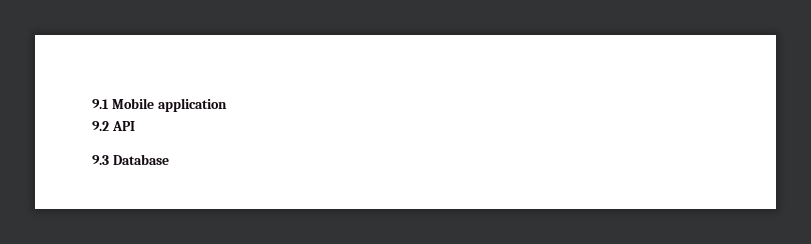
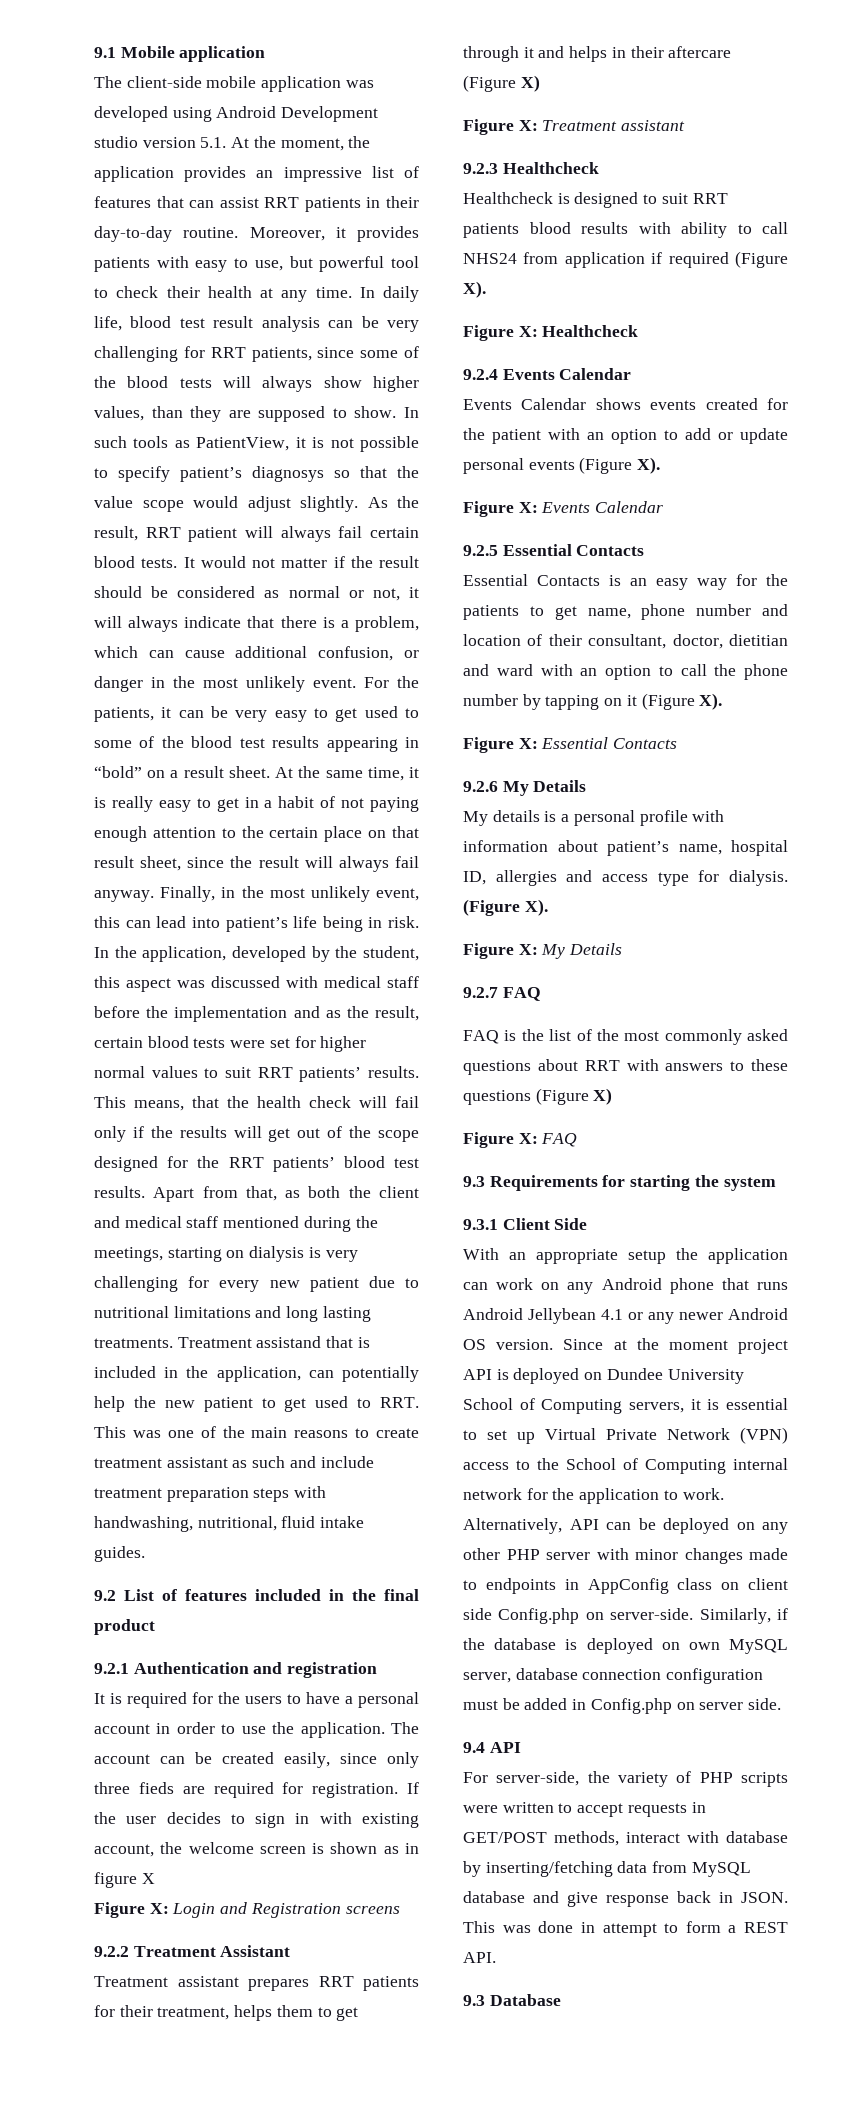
[92,121,135,131] 9.2 API -> [94,76,374,92] [94,106,379,122] [94,136,371,151] [94,166,419,182] [94,196,419,212] [94,226,419,242] [94,256,420,272] [94,286,419,302] [94,316,420,332] [94,346,419,362] [94,376,419,392] [94,406,419,422] [94,436,420,452] [94,466,419,482] [94,496,419,512] [94,526,419,542] [94,556,419,568] [94,586,419,601] [94,616,419,632] [94,646,420,661] [94,676,419,692] [94,706,419,722] [94,736,420,752] [94,766,419,781] [94,796,419,812] [94,826,419,842] [94,856,419,872] [94,886,419,902] [94,916,419,932] [94,946,419,962] [94,976,419,992] [94,1006,419,1022] [94,1036,367,1052] [94,1066,419,1082] [94,1096,419,1111] [94,1126,419,1142] [94,1156,419,1172] [94,1186,419,1202] [94,1216,378,1232] [94,1246,358,1262] [94,1276,419,1292] [94,1306,371,1322] [94,1336,370,1348] [94,1366,419,1382] [94,1396,419,1412] [94,1426,419,1438] [94,1456,374,1468] [94,1486,327,1502] [94,1516,365,1532] [94,1546,145,1562] [94,1589,419,1601] [94,1619,155,1635] [94,1662,378,1678] [94,1692,419,1708] [94,1722,420,1738] [94,1752,419,1768] [94,1782,419,1798] [94,1812,419,1828] [94,1842,419,1857] [94,1872,155,1888] [94,1902,400,1918] [94,1945,291,1957] [94,1976,419,1991] [94,2005,359,2021] [463,46,732,62] [463,75,540,92] [463,119,686,135] [463,162,599,174] [463,192,728,208] [463,222,788,238] [463,251,788,268] [463,281,486,298] [463,325,639,341] [463,368,632,380] [463,398,788,410] [463,428,788,444] [463,457,661,474] [463,501,664,517] [463,544,645,556] [463,574,788,590] [463,604,788,620] [463,634,788,649] [463,664,788,680] [463,693,723,710] [463,737,678,753] [463,780,587,796] [463,810,725,826] [463,840,788,856] [463,870,788,886] [463,899,548,916] [463,943,623,959] [463,987,541,1001] [463,1029,788,1045] [463,1059,788,1075] [463,1088,613,1105] [463,1132,578,1148] [463,1175,776,1191] [463,1218,588,1230] [463,1248,788,1264] [463,1278,788,1294] [463,1308,788,1324] [463,1338,788,1354] [463,1368,744,1384] [463,1398,788,1414] [463,1427,788,1444] [463,1458,788,1474] [463,1488,724,1504] [463,1518,788,1534] [463,1548,788,1564] [463,1578,788,1594] [463,1608,788,1624] [463,1638,788,1654] [463,1668,764,1684] [463,1698,782,1714] [463,1742,521,1753] [463,1771,788,1787] [463,1802,706,1817] [463,1831,788,1846] [463,1861,751,1877] [463,1891,788,1907] [463,1921,788,1937] [463,1952,496,1963] The client-side mobile application was developed using Android Development studio version 5.1. At the moment, the application provides an impressive list of features that can assist RRT patients in their day-to-day routine. Moreover, it provides patients with easy to use, but powerful tool to check their health at any time. In daily life, blood test result analysis can be very challenging for RRT patients, since some of the blood tests will always show higher values, than they are supposed to show. In such tools as PatientView, it is not possible to specify patient’s diagnosys so that the value scope would adjust slightly. As the result, RRT patient will always fail certain blood tests. It would not matter if the result should be considered as normal or not, it will always indicate that there is a problem, which can cause additional confusion, or danger in the most unlikely event. For the patients, it can be very easy to get used to some of the blood test results appearing in “bold” on a result sheet. At the same time, it is really easy to get in a habit of not paying enough attention to the certain place on that result sheet, since the result will always fail anyway. Finally, in the most unlikely event, this can lead into patient’s life being in risk. In the application, developed by the student, this aspect was discussed with medical staff before the implementation and as the result, certain blood tests were set for higher normal values to suit RRT patients’ results. This means, that the health check will fail only if the results will get out of the scope designed for the RRT patients’ blood test results. Apart from that, as both the client and medical staff mentioned during the meetings, starting on dialysis is very challenging for every new patient due to nutritional limitations and long lasting treatments. Treatment assistand that is included in the application, can potentially help the new patient to get used to RRT. This was one of the main reasons to create treatment assistant as such and include treatment preparation steps with handwashing, nutritional, fluid intake guides. // 9.2 List of features included in the final product // 9.2.1 Authentication and registration // It is required for the users to have a personal account in order to use the application. The account can be created easily, since only three fieds are required for registration. If the user decides to sign in with existing account, the welcome screen is shown as in figure X // Figure X: Login and Registration screens // 9.2.2 Treatment Assistant // Treatment assistant prepares RRT patients for their treatment, helps them to get through it and helps in their aftercare (Figure X) // Figure X: Treatment assistant // 9.2.3 Healthcheck // Healthcheck is designed to suit RRT patients blood results with ability to call NHS24 from application if required (Figure X). // Figure X: Healthcheck // 9.2.4 Events Calendar // Events Calendar shows events created for the patient with an option to add or update personal events (Figure X). // Figure X: Events Calendar // 9.2.5 Essential Contacts // Essential Contacts is an easy way for the patients to get name, phone number and location of their consultant, doctor, dietitian and ward with an option to call the phone number by tapping on it (Figure X). // Figure X: Essential Contacts // 9.2.6 My Details // My details is a personal profile with information about patient’s name, hospital ID, allergies and access type for dialysis. (Figure X). // Figure X: My Details // 9.2.7 FAQ // FAQ is the list of the most commonly asked questions about RRT with answers to these questions (Figure X) // Figure X: FAQ // 9.3 Requirements for starting the system // 9.3.1 Client Side // With an appropriate setup the application can work on any Android phone that runs Android Jellybean 4.1 or any newer Android OS version. Since at the moment project API is deployed on Dundee University School of Computing servers, it is essential to set up Virtual Private Network (VPN) access to the School of Computing internal network for the application to work. Alternatively, API can be deployed on any other PHP server with minor changes made to endpoints in AppConfig class on client side Config.php on server-side. Similarly, if the database is deployed on own MySQL server, database connection configuration must be added in Config.php on server side. // 9.4 API // For server-side, the variety of PHP scripts were written to accept requests in GET/POST methods, interact with database by inserting/fetching data from MySQL database and give response back in JSON. This was done in attempt to form a REST API.

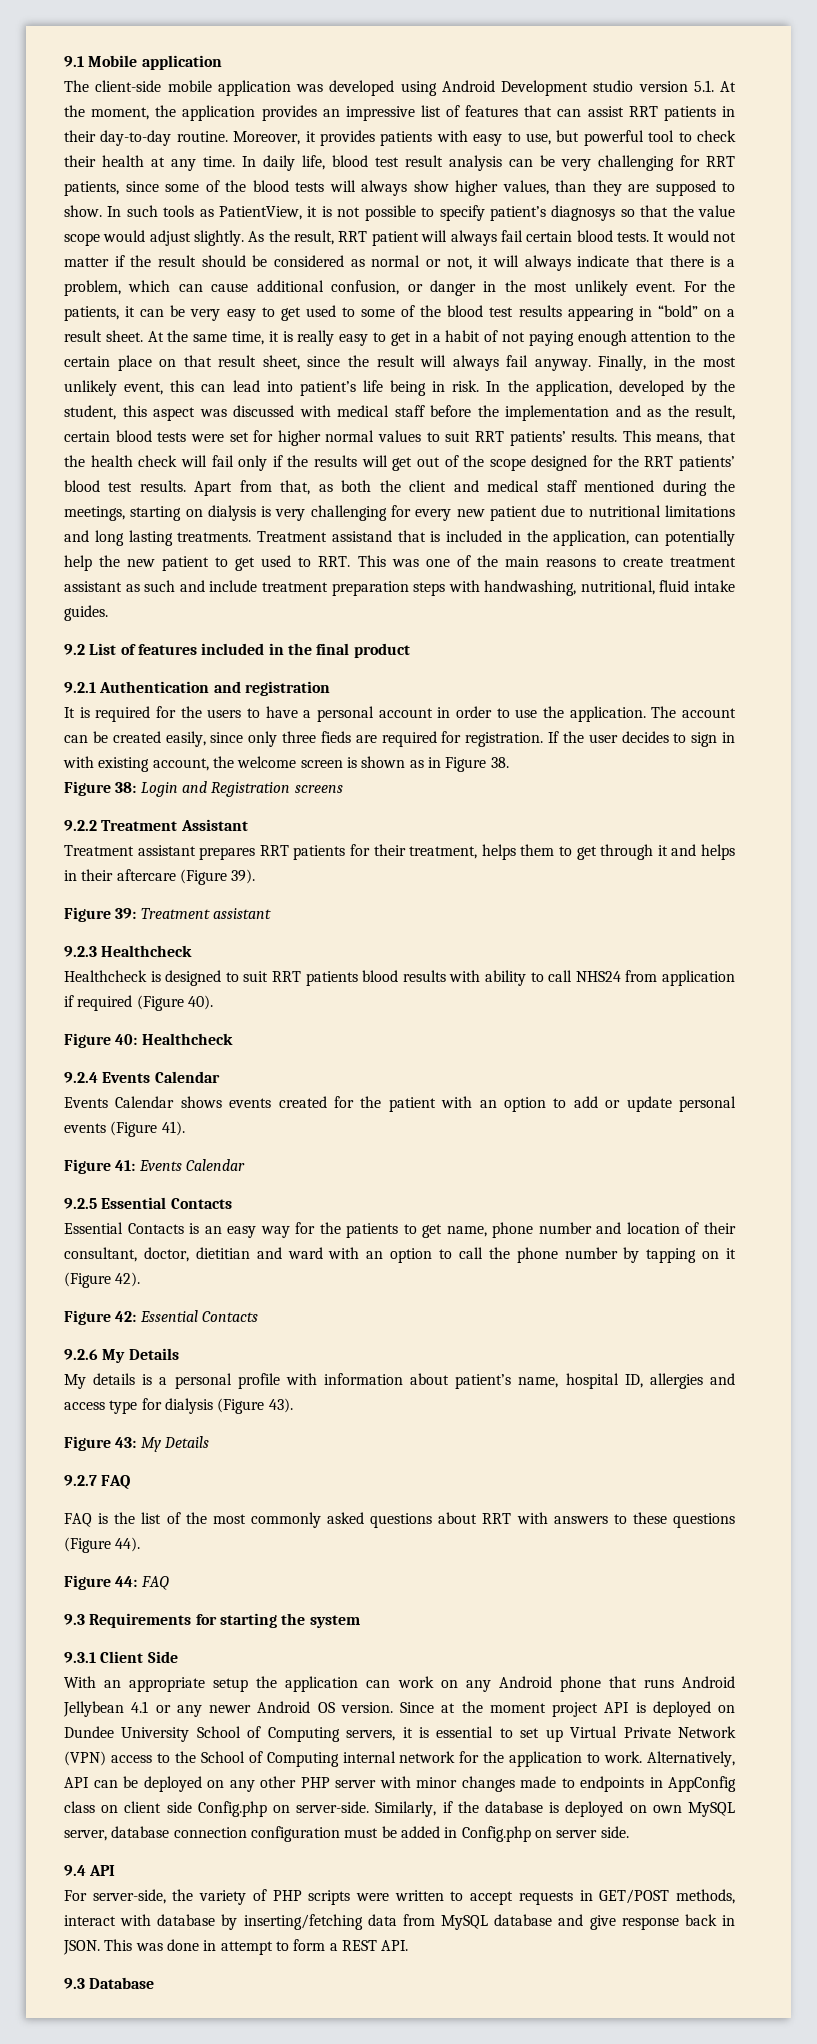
[94,1872,155,1888] [94,1902,169,1918] figure X // Figure X: -> [445,757,509,772] [64,781,137,796] Figure 38. // Figure 38:
[520,75,540,92] [463,119,538,135] X) // Figure X: -> [231,869,256,884] [64,907,137,922] 39). // Figure 39:
[463,281,486,298] [463,325,538,341] X). // Figure X: -> [187,995,213,1010] [64,1033,138,1048] 40). // Figure 40:
[637,457,661,474] [463,501,538,517] X). // Figure X: -> [161,1121,185,1136] [64,1159,136,1174] 41). // Figure 41:
[699,693,723,710] [463,737,538,753] X). // Figure X: -> [115,1272,141,1287] [64,1310,137,1325] 42). // Figure 42:
[729,870,788,886] [463,899,548,916] [463,943,538,959] dialysis. (Figure X). // Figure X: -> [164,1398,293,1414] [64,1436,137,1451] dialysis (Figure 43). // Figure 43:
[593,1088,613,1105] [463,1132,538,1148] X) // Figure X: -> [115,1537,141,1552] [64,1575,138,1590] 44). // Figure 44:

